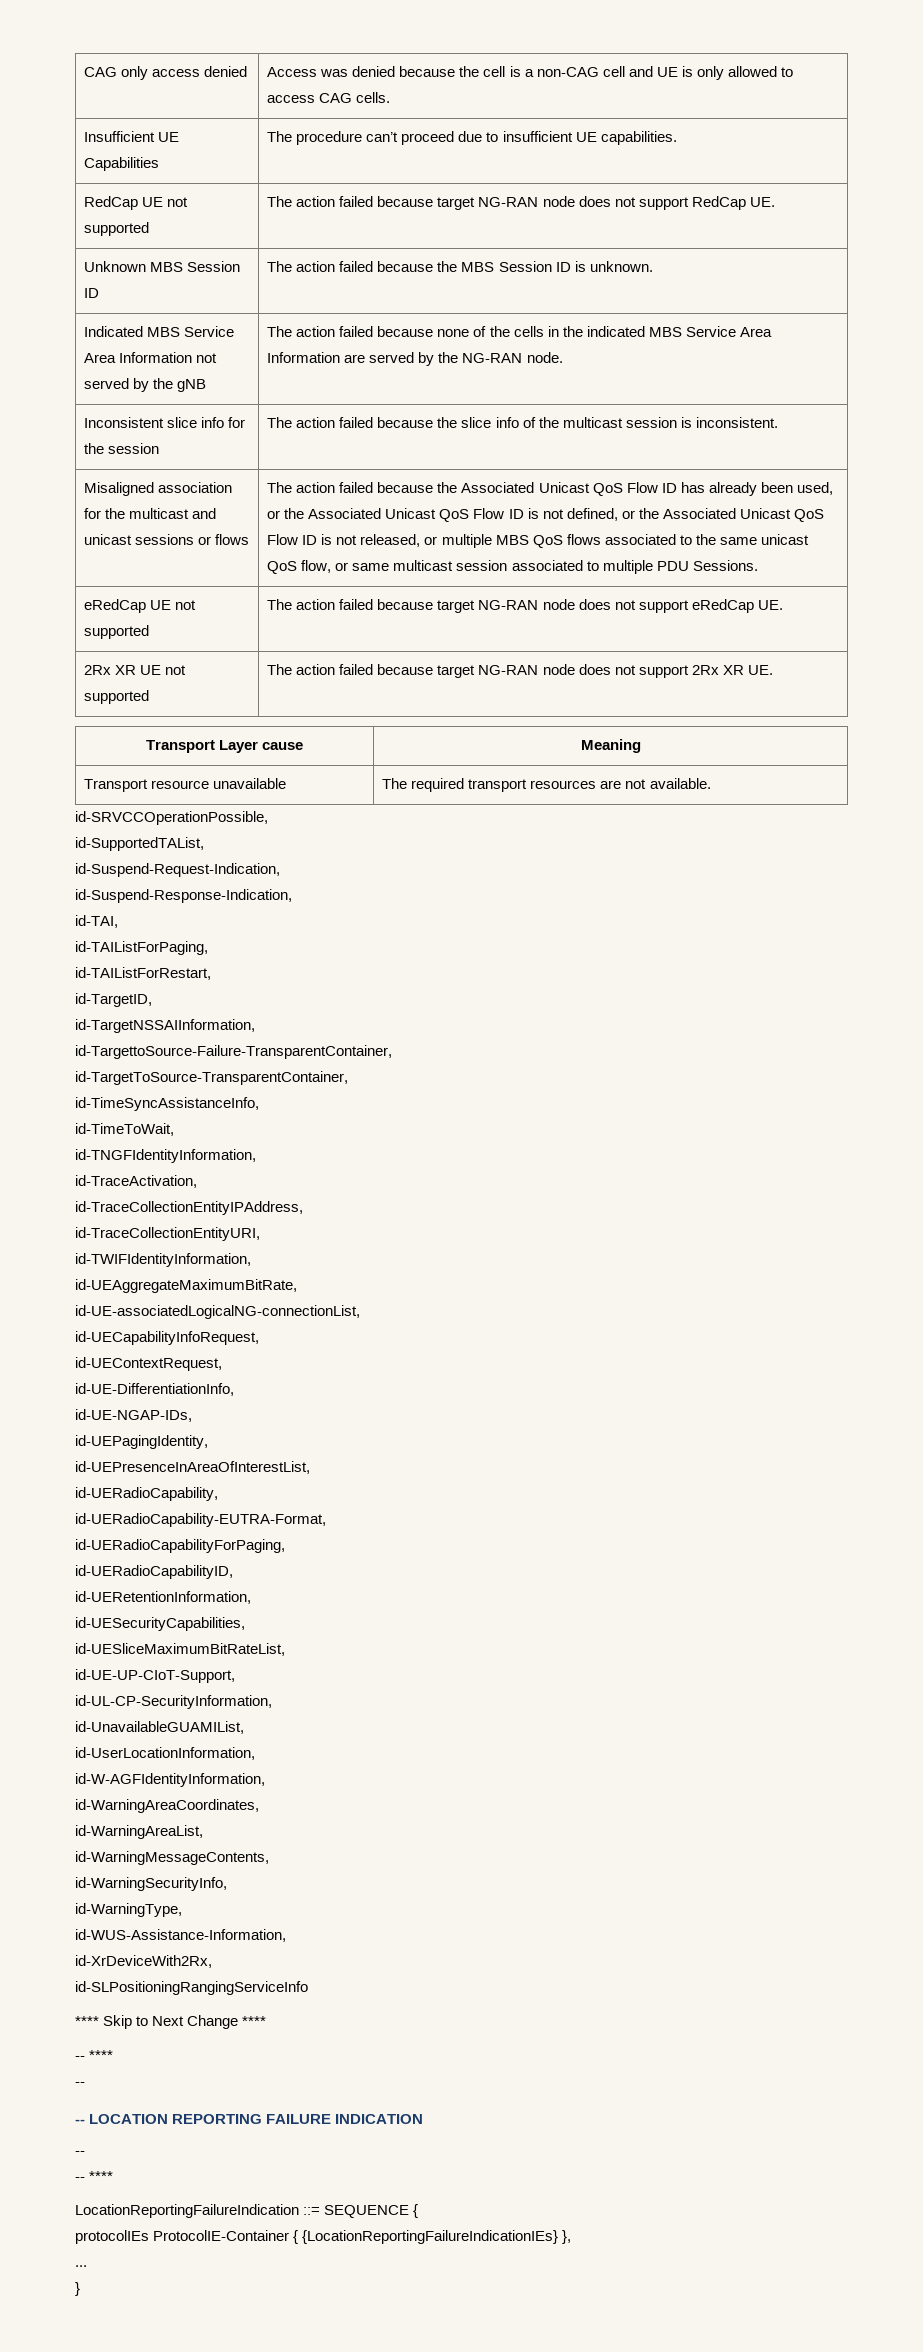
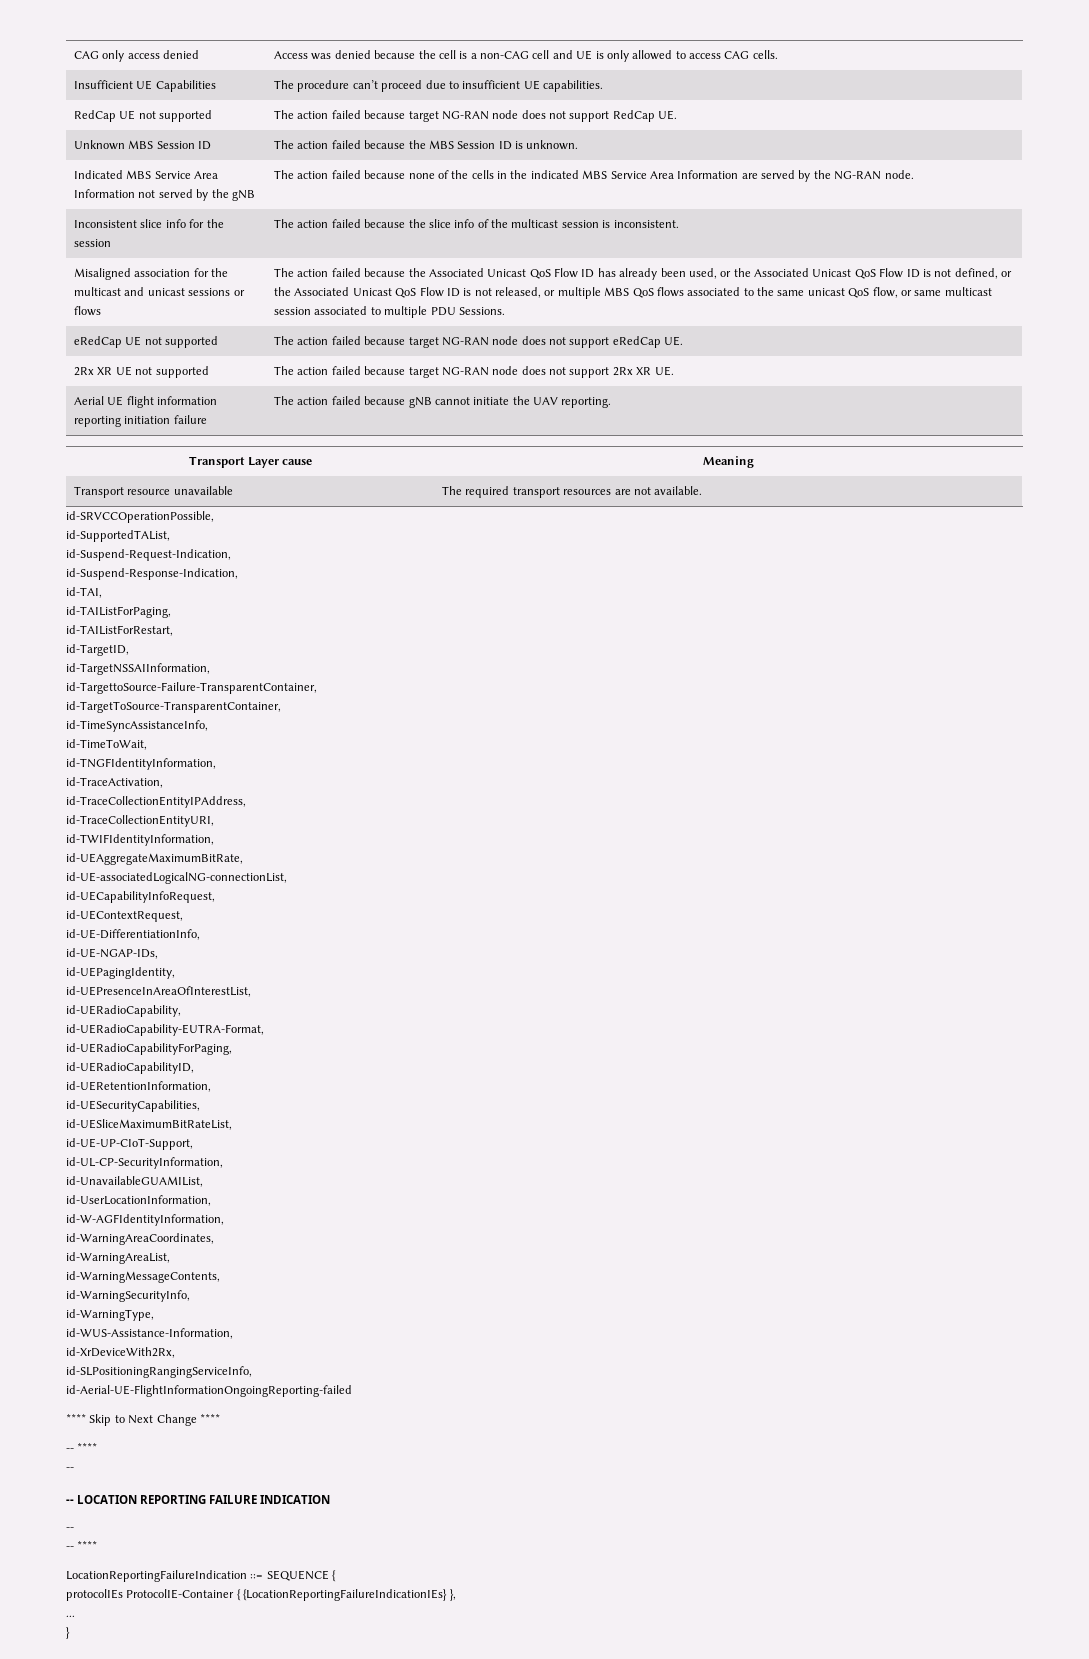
(773, 670) none -> [74,396,218,408] [74,415,207,427] [274,396,612,408] // Aerial UE flight information reporting initiation failure | The action failed because gNB cannot initiate the UAV reporting.
[75,1981,308,1995] id-SLPositioningRangingServiceInfo -> [66,1366,252,1378] [66,1385,352,1397] id-SLPositioningRangingServiceInfo, // id-Aerial-UE-FlightInformationOngoingReporting-failed

